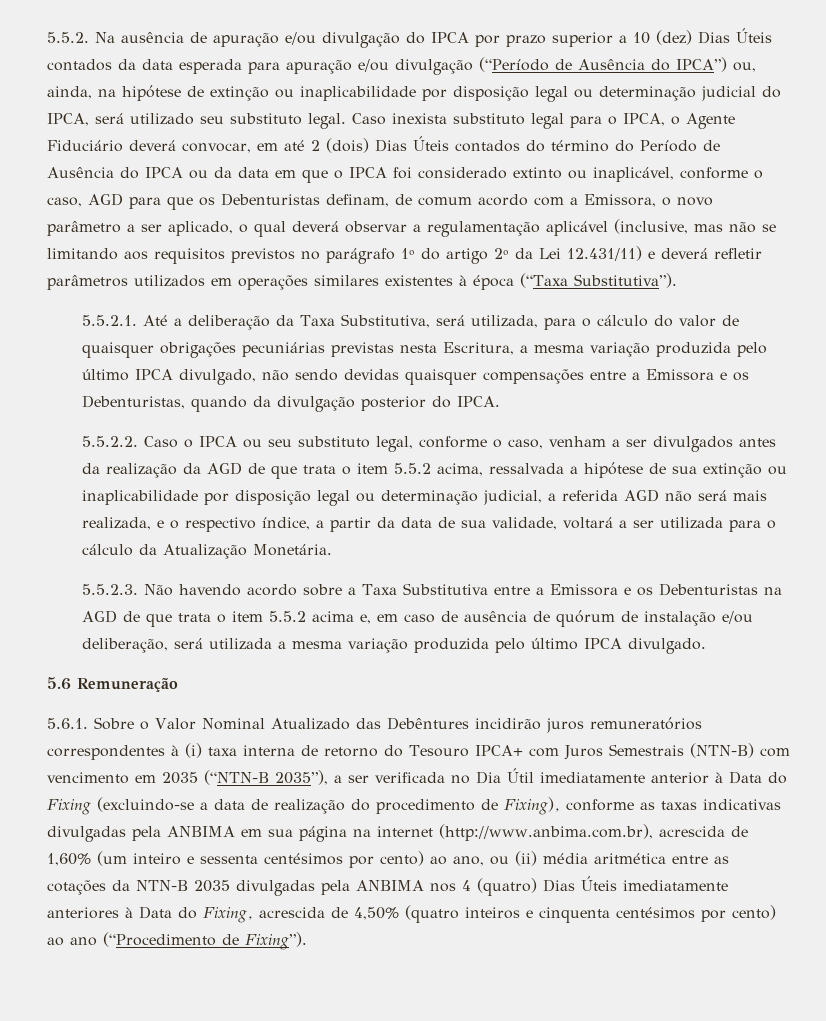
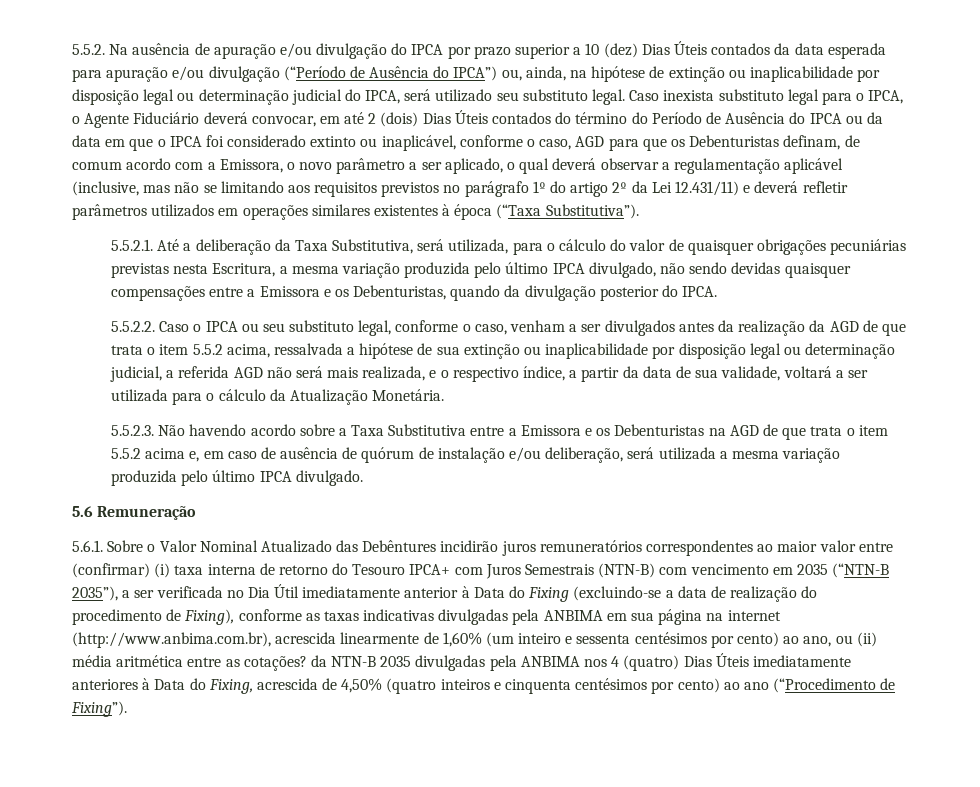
[171,745,179,756] à -> [757,540,893,552] [72,563,150,578] ao maior valor entre (confirmar)
(725, 831) none -> [340,632,420,644] linearmente
[47,880,106,895] cotações -> [243,656,307,671] cotações?

